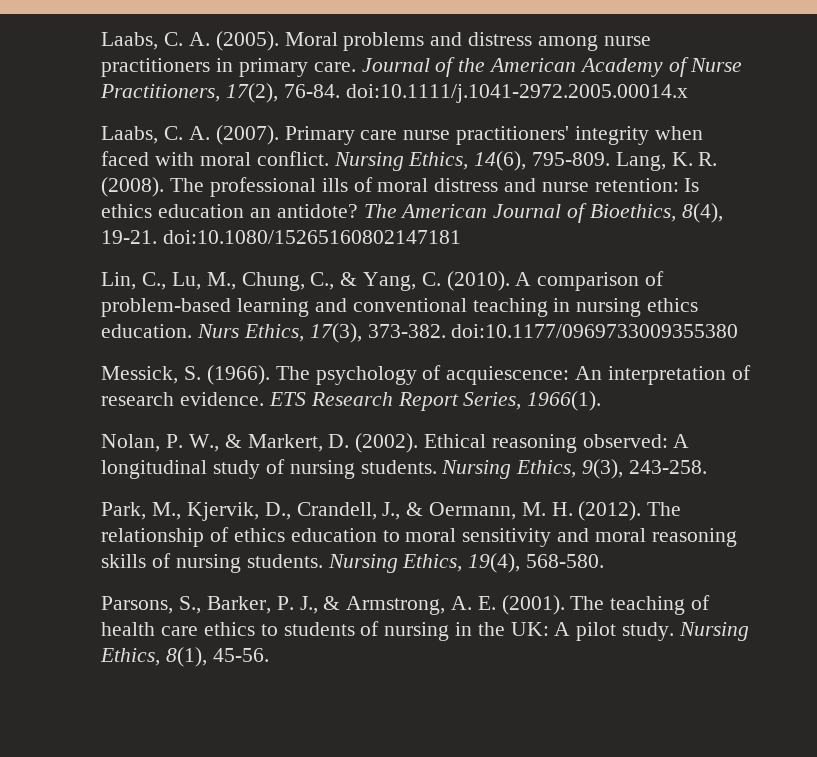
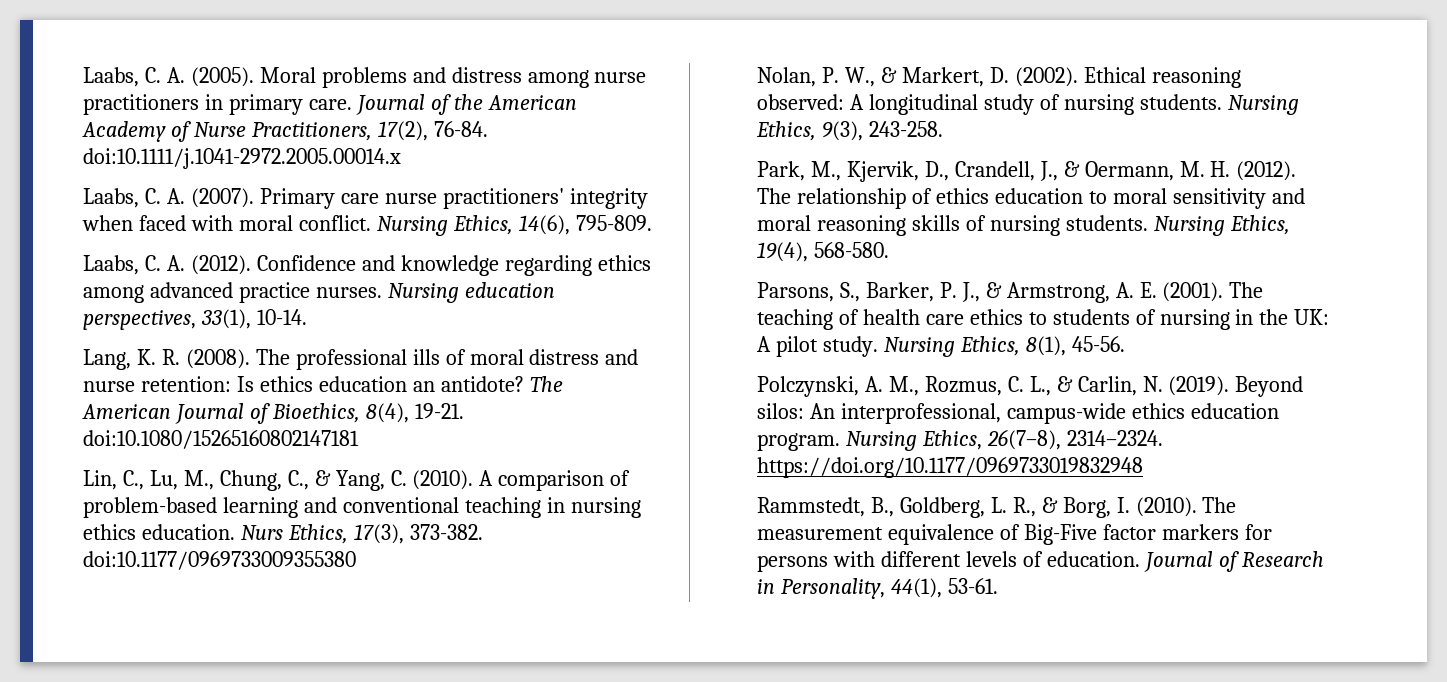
(610, 159) none -> [83,255,651,276] [83,282,555,303] [83,309,307,330] // Laabs, C. A. (2012). Confidence and knowledge regarding ethics among advanced practice nurses. Nursing education perspectives, 33(1), 10-14. //
[101,365,751,385] [101,391,602,411] // Messick, S. (1966). The psychology of acquiescence: An interpretation of research evidence. ETS Research Report Series, 1966(1). -> (357, 560) none
(269, 655) none -> [757,376,1304,397] [757,403,1279,424] [757,429,1163,451] [757,457,1144,478] [757,497,1237,518] [757,524,1272,545] [757,551,1324,572] [757,578,998,599] // Polczynski, A. M., Rozmus, C. L., & Carlin, N. (2019). Beyond silos: An interprofessional, campus-wide ethics education program. Nursing Ethics, 26(7–8), 2314–2324. https://doi.org/10.1177/0969733019832948 // Rammstedt, B., Goldberg, L. R., & Borg, I. (2010). The measurement equivalence of Big-Five factor markers for persons with different levels of education. Journal of Research in Personality, 44(1), 53-61.

